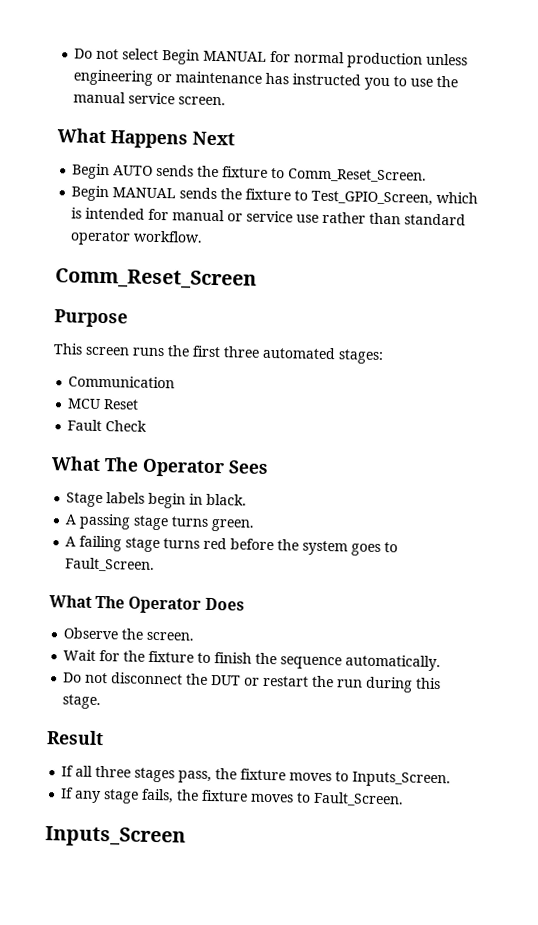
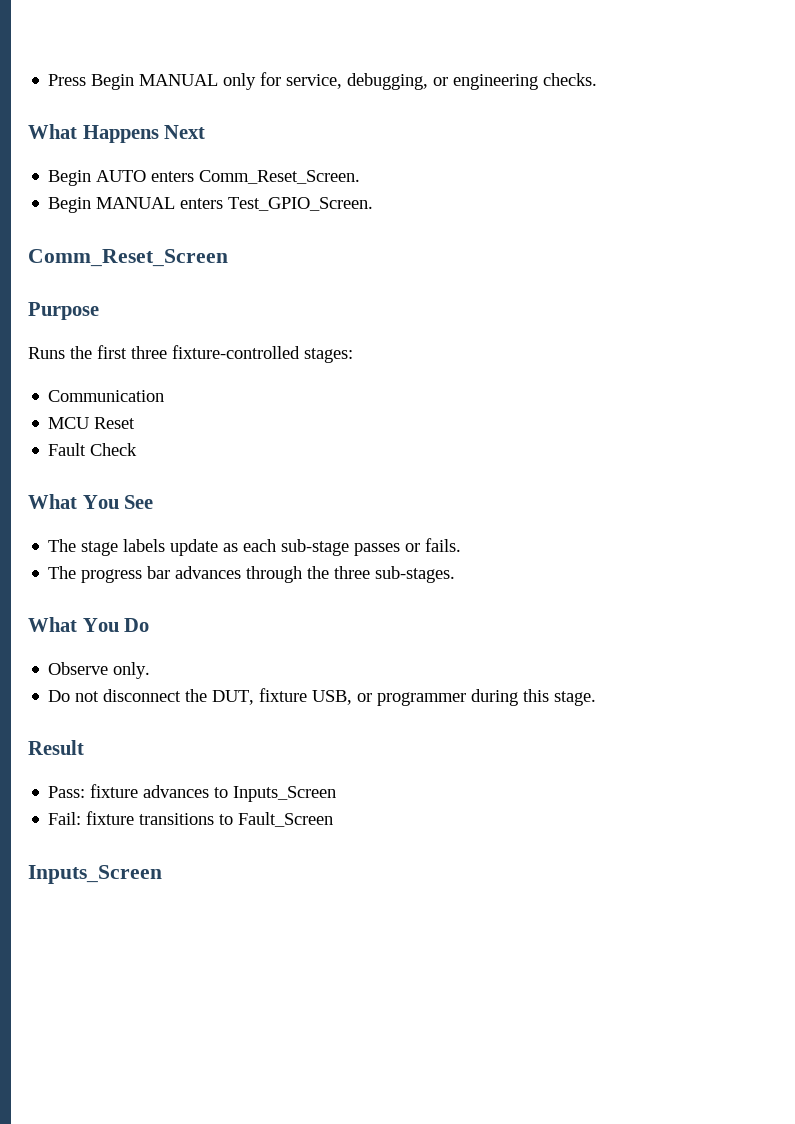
[74,48,469,69] [73,69,459,91] [73,91,227,106] Do not select Begin MANUAL for normal production unless engineering or maintenance has instructed you to use the manual service screen. -> [48,72,598,90] Press Begin MANUAL only for service, debugging, or engineering checks.
[156,164,286,179] sends the fixture to -> [151,171,195,182] enters
[179,187,479,206] [71,207,467,226] [70,230,204,246] sends the fixture to Test_GPIO_Screen, which is intended for manual or service use rather than standard operator workflow. -> [180,197,374,211] enters Test_GPIO_Screen.
[53,343,165,357] This screen runs -> [28,347,65,359] Runs
[262,346,336,360] automated -> [172,345,300,359] fixture-controlled
[104,457,269,478] [66,492,248,509] [65,513,255,532] [65,535,399,557] [65,557,156,572] [49,595,245,614] [63,627,195,641] [63,649,442,672] The Operator Sees // Stage labels begin in black. // A passing stage turns green. // A failing stage turns red before the system goes to Fault_Screen. // What The Operator Does // Observe the screen. // Wait for the fixture to finish the sequence automatically. -> [82,495,154,509] [48,538,462,556] [48,566,456,583] [28,617,150,632] [48,662,151,679] You See // The stage labels update as each sub-stage passes or fails. // The progress bar advances through the three sub-stages. // What You Do // Observe only.
[211,675,364,688] DUT or restart the run -> [212,688,467,706] DUT, fixture USB, or programmer
[61,765,452,788] [60,787,405,807] If all three stages pass, the fixture moves to Inputs_Screen. // If any stage fails, the fixture moves to Fault_Screen. -> [48,784,337,802] [48,811,334,827] Pass: fixture advances to Inputs_Screen // Fail: fixture transitions to Fault_Screen

